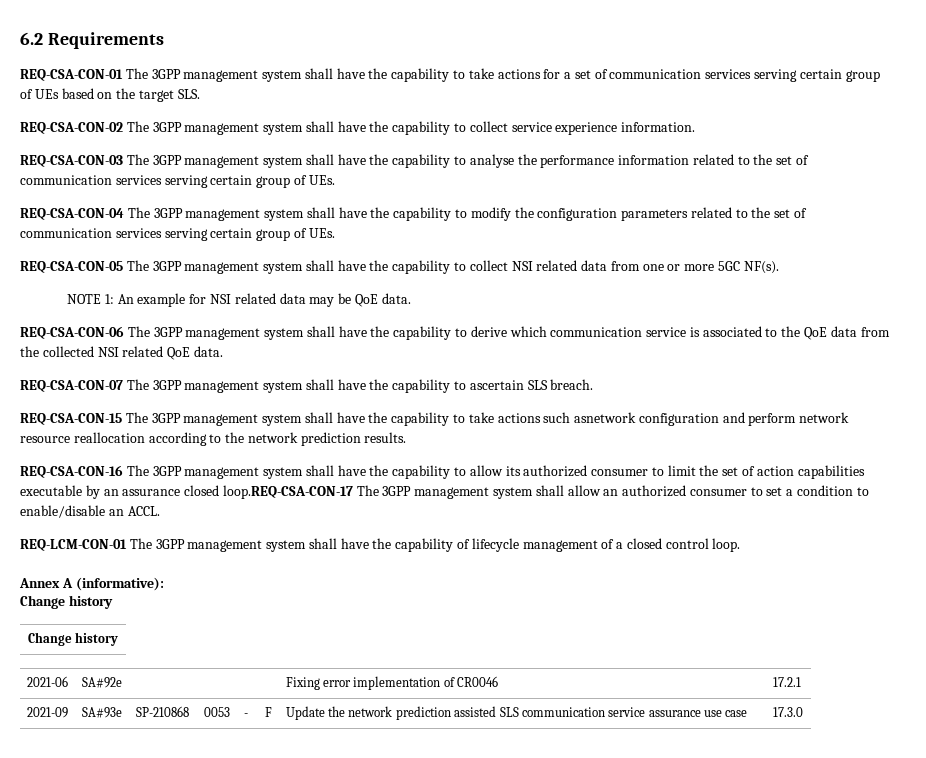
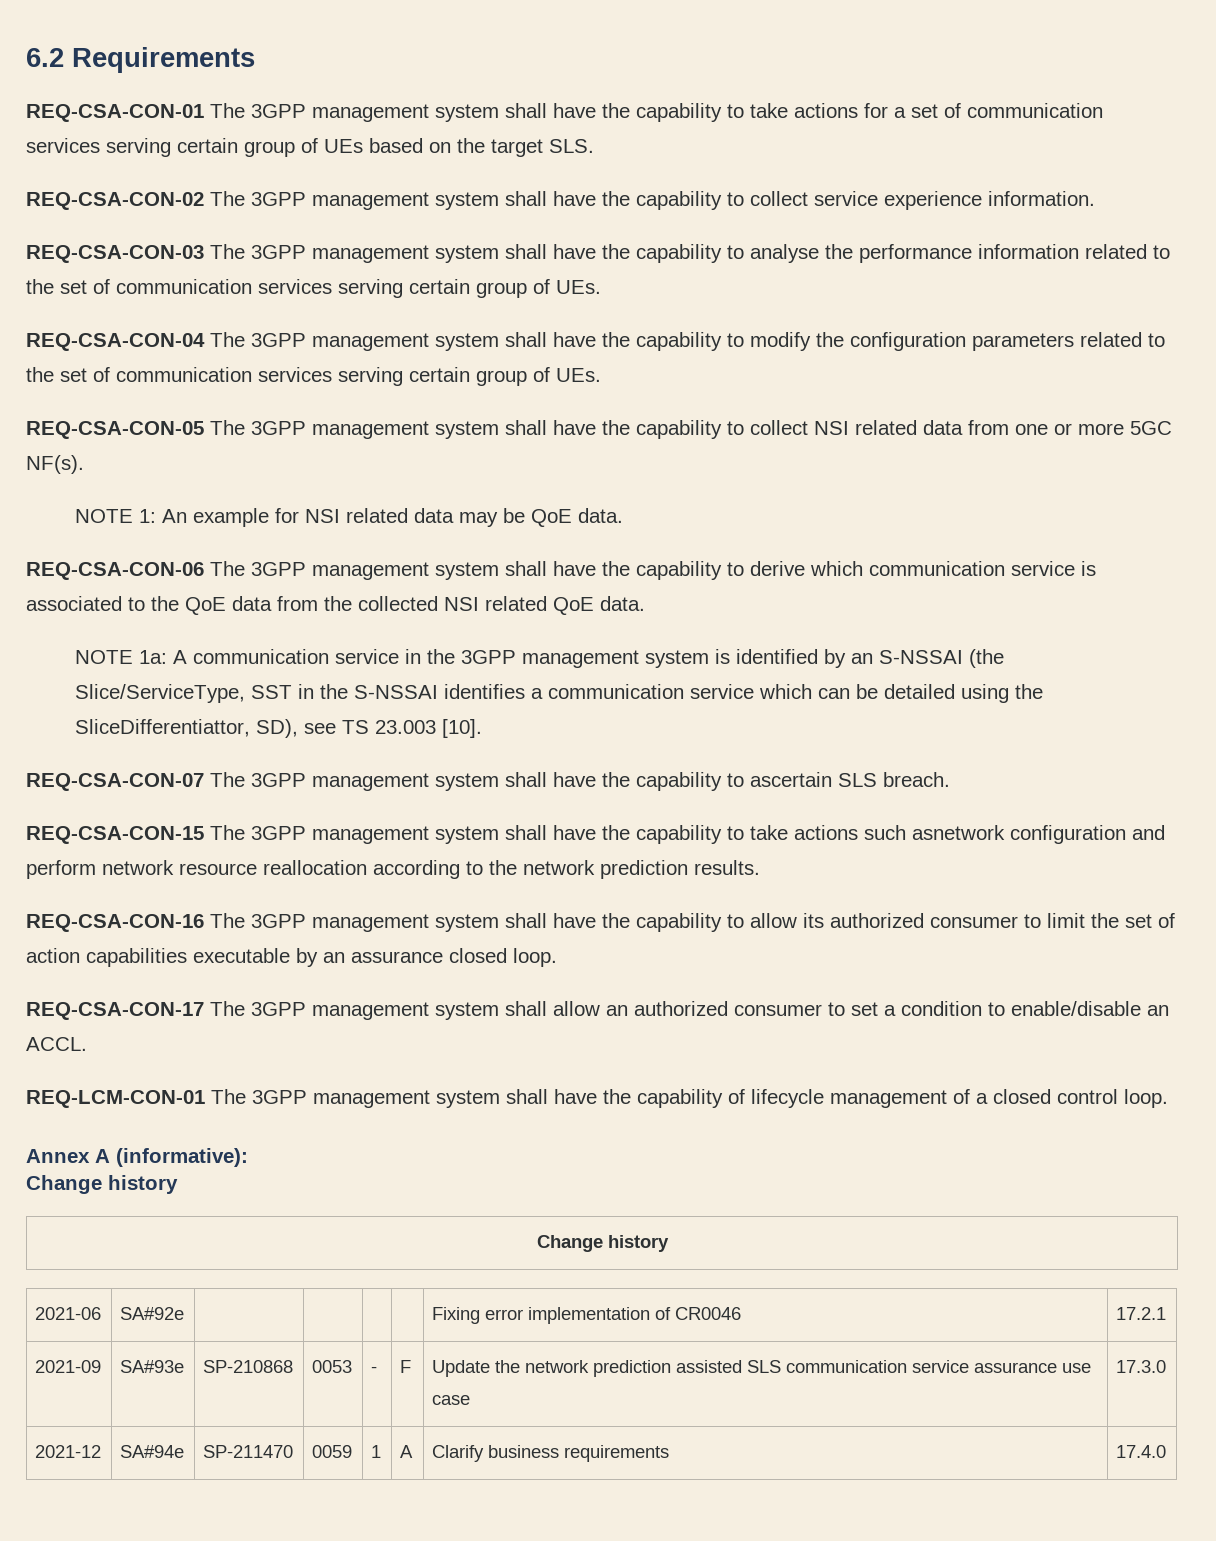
(223, 351) none -> [75,649,1005,668] [75,684,1044,703] [75,719,483,738] // NOTE 1a: A communication service in the 3GPP management system is identified by an S-NSSAI (the Slice/ServiceType, SST in the S-NSSAI identifies a communication service which can be detailed using the SliceDifferentiattor, SD), see TS 23.003 [10].
[222,485,353,499] loop.REQ-CSA-CON-17 -> [513,948,557,967] [26,1002,204,1020] loop. // REQ-CSA-CON-17
(803, 712) none -> [35,1445,102,1458] [120,1445,185,1458] [203,1445,294,1458] [312,1445,353,1458] [371,1445,382,1458] [400,1445,414,1458] [432,1445,670,1462] [1116,1445,1167,1458] // 2021-12 | SA#94e | SP-211470 | 0059 | 1 | A | Clarify business requirements | 17.4.0

